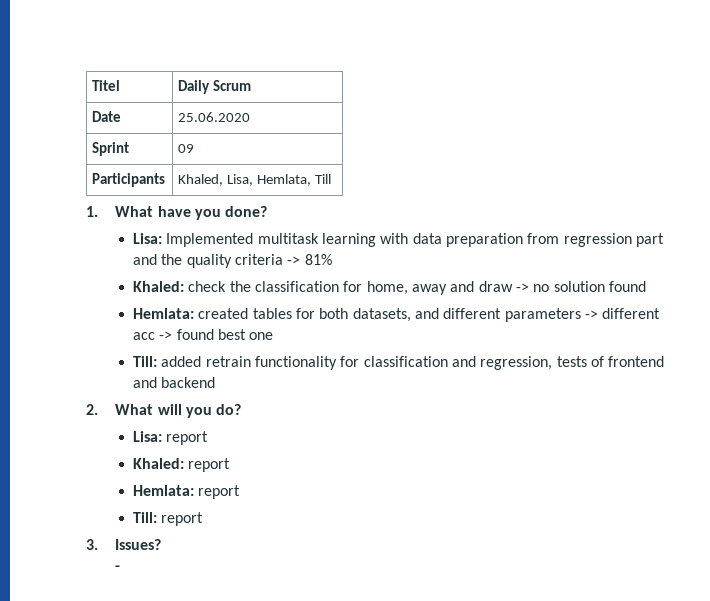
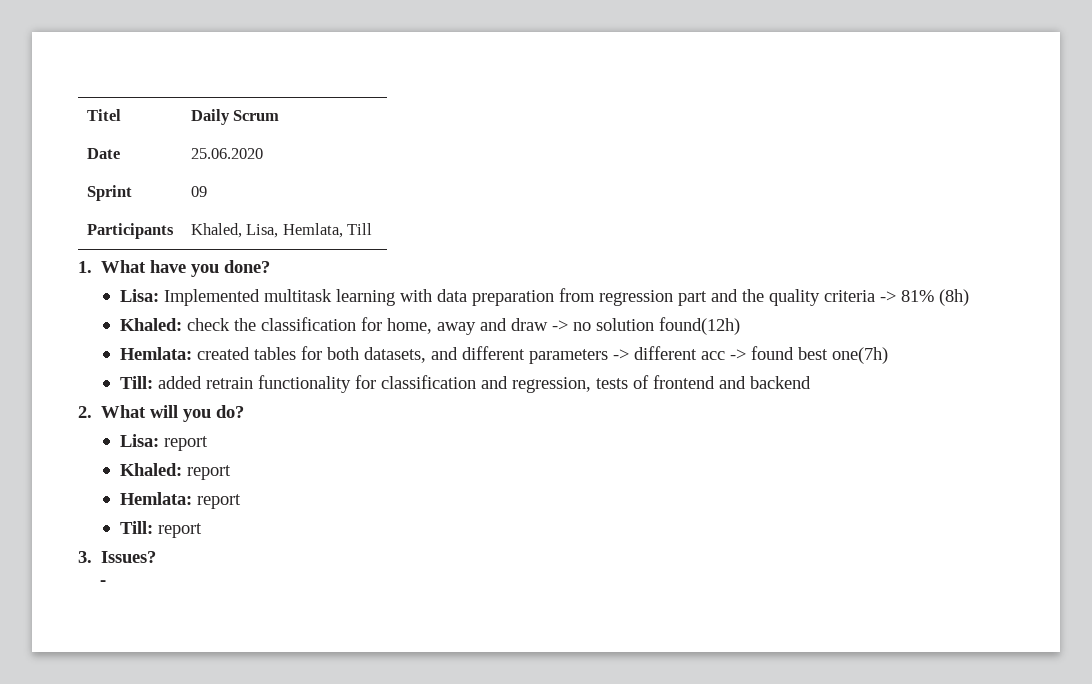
(332, 259) none -> [939,289,970,306] (8h)
[608,281,646,292] found -> [659,317,741,335] found(12h)
[249,332,274,340] one -> [832,347,889,364] one(7h)

